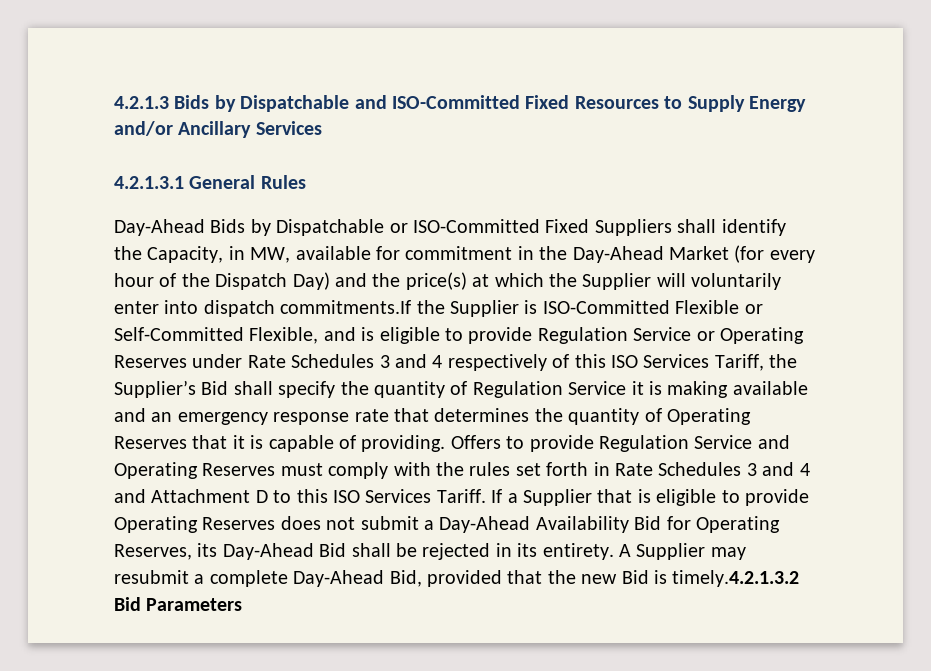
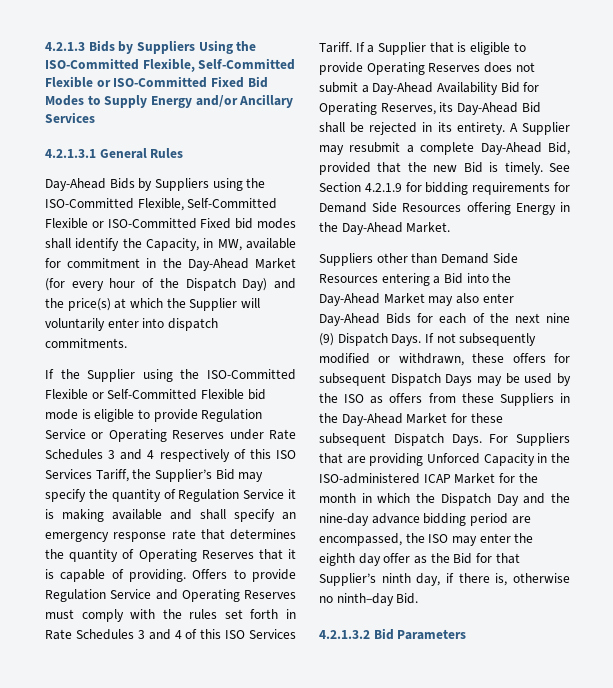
[240,95,659,112] Dispatchable and ISO-Committed Fixed Resources -> [136,40,257,54] [45,58,296,72] [45,76,268,88] [45,95,84,106] Suppliers Using the ISO-Committed Flexible, Self-Committed Flexible or ISO-Committed Fixed Bid Modes
[276,219,672,236] Dispatchable or ISO-Committed Fixed Suppliers -> [154,178,266,191] [45,198,278,211] [45,218,297,229] Suppliers using the ISO-Committed Flexible, Self-Committed Flexible or ISO-Committed Fixed bid modes
[280,300,538,317] commitments.If the Supplier is -> [45,338,127,348] [45,369,200,382] commitments. // If the Supplier using the
[249,327,356,344] Flexible, and -> [200,389,266,400] [45,409,78,420] Flexible bid mode
[233,381,273,395] shall -> [238,472,264,482] may
(146, 415) none -> [200,509,275,522] shall specify
[114,489,292,503] and Attachment D to -> [185,629,198,639] of
[672,570,800,587] timely.4.2.1.3.2 -> [504,162,570,175] [319,182,570,195] [319,202,570,215] [319,222,451,235] [319,253,518,266] [319,273,512,286] [319,293,514,306] [319,313,570,326] [319,333,537,346] [319,353,570,366] [319,373,571,386] [319,393,570,406] [319,413,503,426] [319,433,570,446] [319,453,570,466] [319,473,538,484] [319,493,570,506] [319,513,531,526] [319,533,534,546] [319,553,520,566] [319,573,570,586] [319,593,419,606] [319,630,370,639] timely. See Section 4.2.1.9 for bidding requirements for Demand Side Resources offering Energy in the Day-Ahead Market. // Suppliers other than Demand Side Resources entering a Bid into the Day-Ahead Market may also enter Day-Ahead Bids for each of the next nine (9) Dispatch Days. If not subsequently modified or withdrawn, these offers for subsequent Dispatch Days may be used by the ISO as offers from these Suppliers in the Day-Ahead Market for these subsequent Dispatch Days. For Suppliers that are providing Unforced Capacity in the ISO-administered ICAP Market for the month in which the Dispatch Day and the nine-day advance bidding period are encompassed, the ISO may enter the eighth day offer as the Bid for that Supplier’s ninth day, if there is, otherwise no ninth–day Bid. // 4.2.1.3.2

